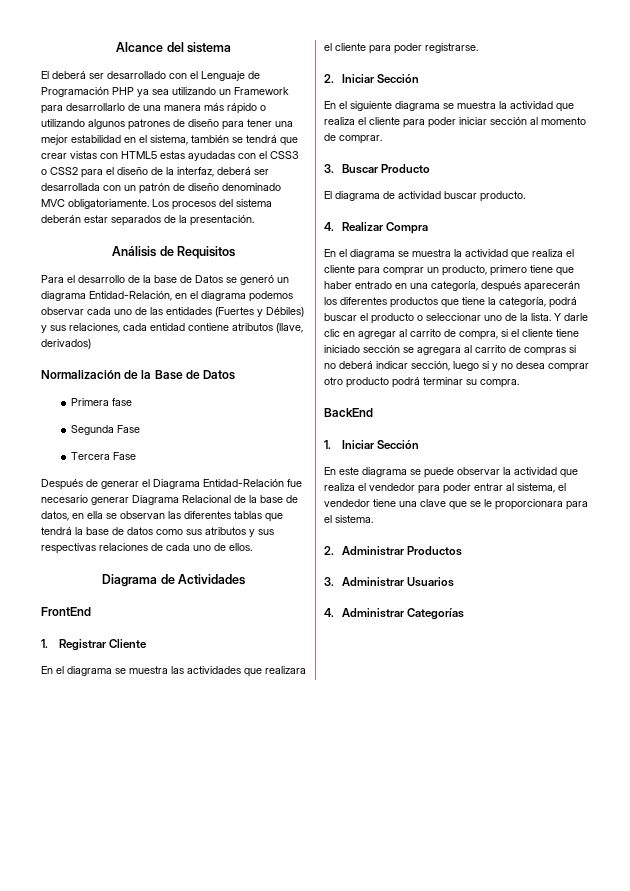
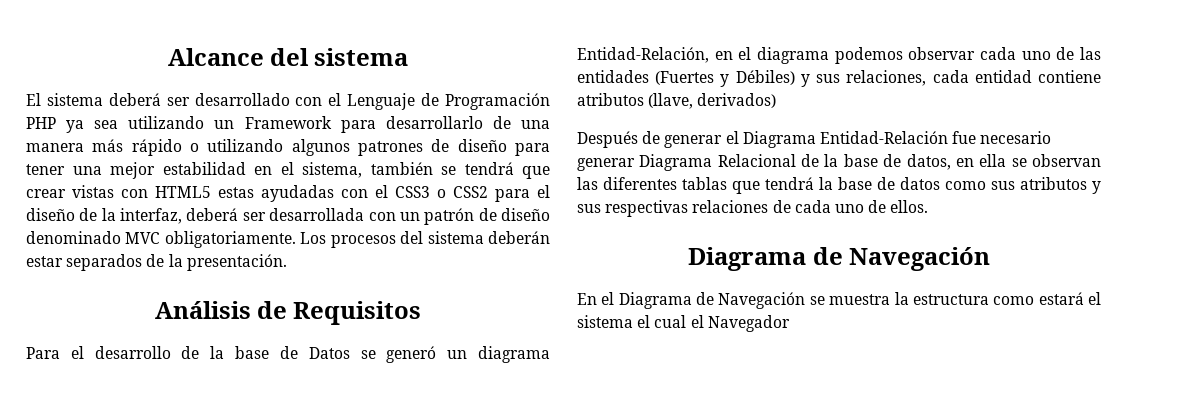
(49, 75) none -> [46,93,103,106] sistema
[41,370,236,380] [70,398,132,406] [70,425,140,435] [70,452,136,460] // Normalización de la Base de Datos // Primera fase // Segunda Fase // Tercera Fase -> (777, 100) none
[177,574,245,585] [41,607,91,616] [41,639,147,651] [41,666,306,677] [324,43,478,54] [324,74,419,83] [324,101,574,112] [324,117,586,128] [324,133,382,144] [324,164,430,174] [324,191,525,202] [324,222,428,234] [324,249,574,260] [324,265,574,276] [324,281,580,292] [324,297,577,308] [324,313,588,324] [324,329,579,340] [324,345,576,356] [324,361,589,372] [324,377,519,388] [324,408,373,417] [324,440,419,449] [324,467,578,478] [324,483,566,494] [324,499,588,510] [324,515,373,523] [324,546,462,556] [324,577,454,587] [324,608,464,620] Actividades // FrontEnd // 1. Registrar Cliente // En el diagrama se muestra las actividades que realizara el cliente para poder registrarse. // 2. Iniciar Sección // En el siguiente diagrama se muestra la actividad que realiza el cliente para poder iniciar sección al momento de comprar. // 3. Buscar Producto // El diagrama de actividad buscar producto. // 4. Realizar Compra // En el diagrama se muestra la actividad que realiza el cliente para comprar un producto, primero tiene que haber entrado en una categoría, después aparecerán los diferentes productos que tiene la categoría, podrá buscar el producto o seleccionar uno de la lista. Y darle clic en agregar al carrito de compra, si el cliente tiene iniciado sección se agregara al carrito de compras si no deberá indicar sección, luego si y no desea comprar otro producto podrá terminar su compra. // BackEnd // 1. Iniciar Sección // En este diagrama se puede observar la actividad que realiza el vendedor para poder entrar al sistema, el vendedor tiene una clave que se le proporcionara para el sistema. // 2. Administrar Productos // 3. Administrar Usuarios // 4. Administrar Categorías -> [848,247,990,271] [577,292,1101,309] [577,315,790,332] Navegación // En el Diagrama de Navegación se muestra la estructura como estará el sistema el cual el Navegador

